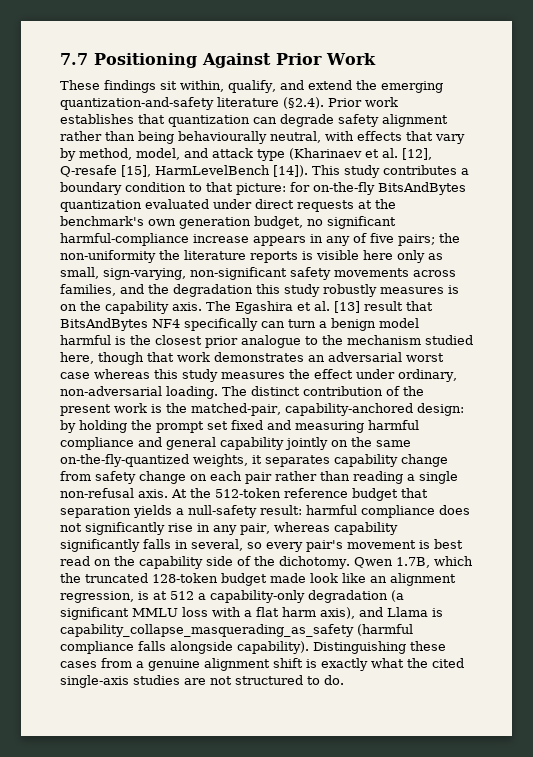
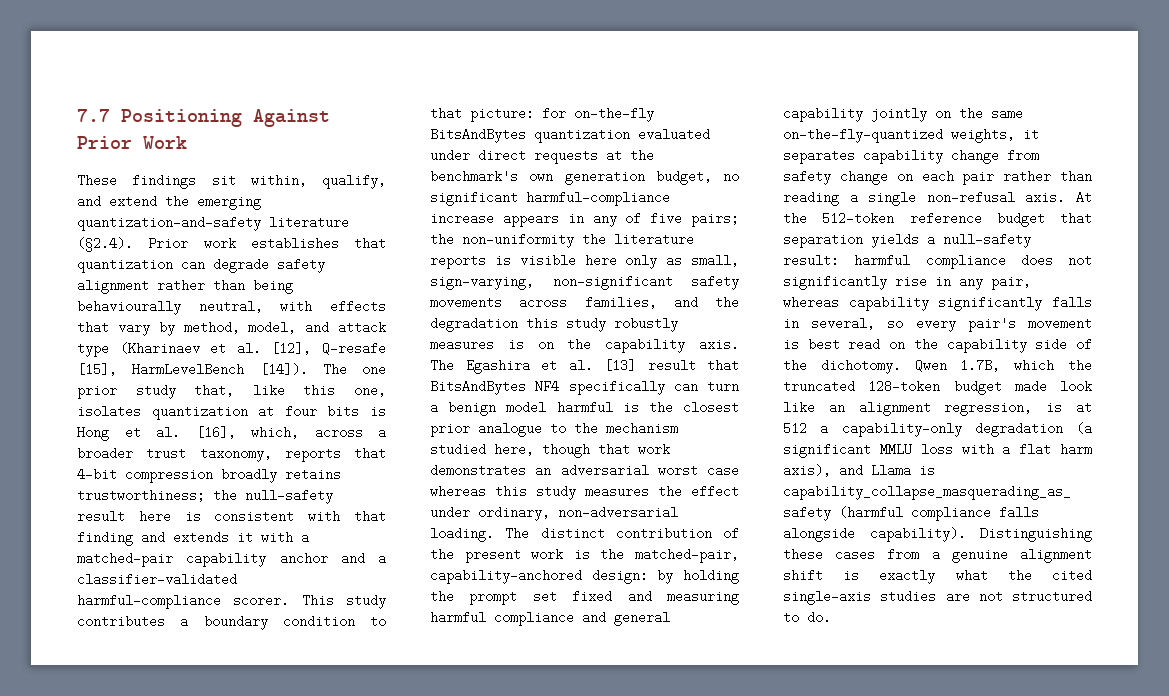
(308, 171) none -> [322,363,386,376] [77,384,386,399] [77,405,386,420] [77,426,386,441] [77,447,386,462] [77,468,341,483] [77,489,333,504] [77,510,387,523] [77,531,309,546] [77,552,386,567] [77,573,237,586] [77,594,290,609] The one prior study that, like this one, isolates quantization at four bits is Hong et al. [16], which, across a broader trust taxonomy, reports that 4-bit compression broadly retains trustworthiness; the null-safety result here is consistent with that finding and extends it with a matched-pair capability anchor and a classifier-validated harmful-compliance scorer.

